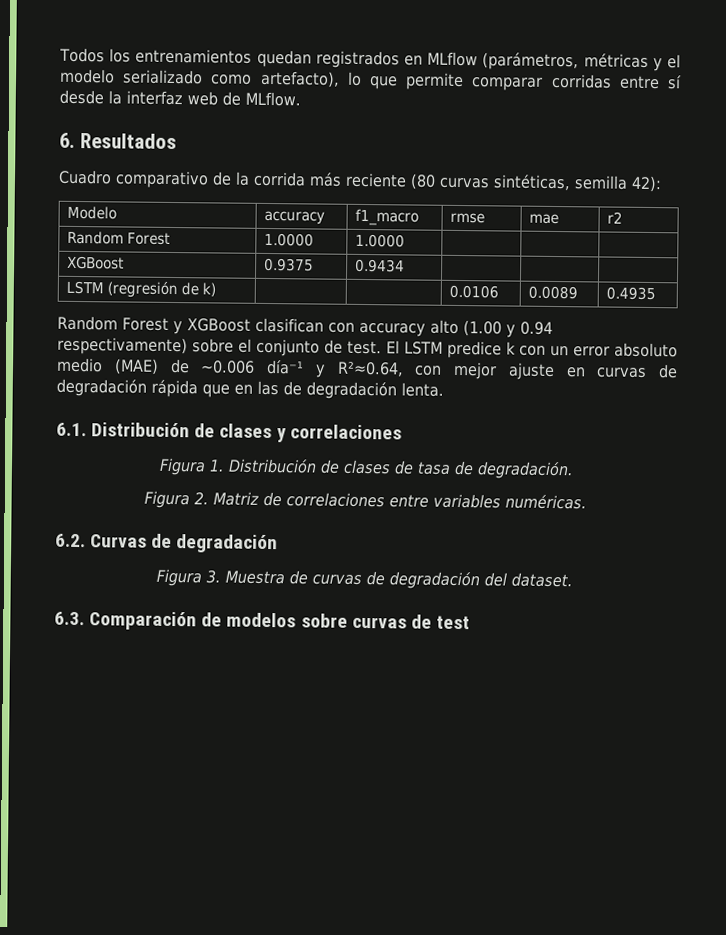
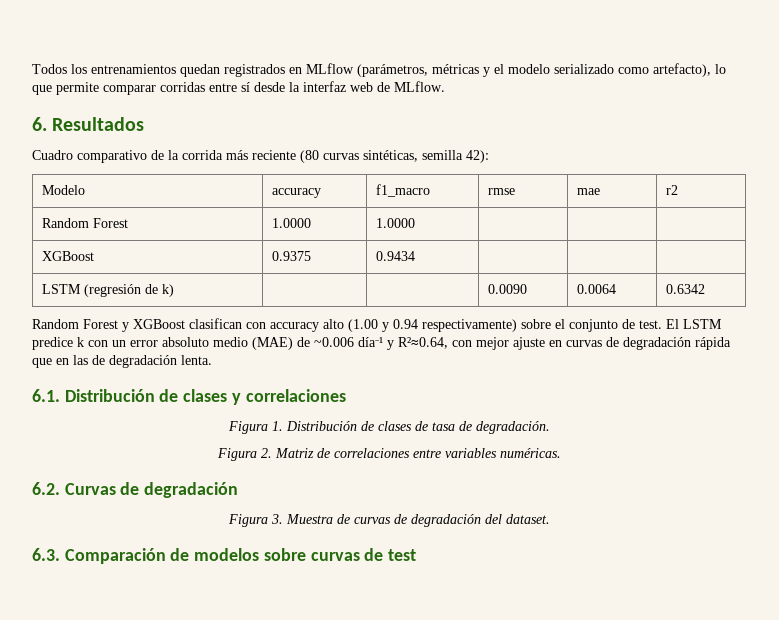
[448,284,499,299] [527,285,578,300] [605,286,656,301] 0.0106 | 0.0089 | 0.4935 -> [488,284,528,294] [577,284,617,294] [666,284,706,294] 0.0090 | 0.0064 | 0.6342

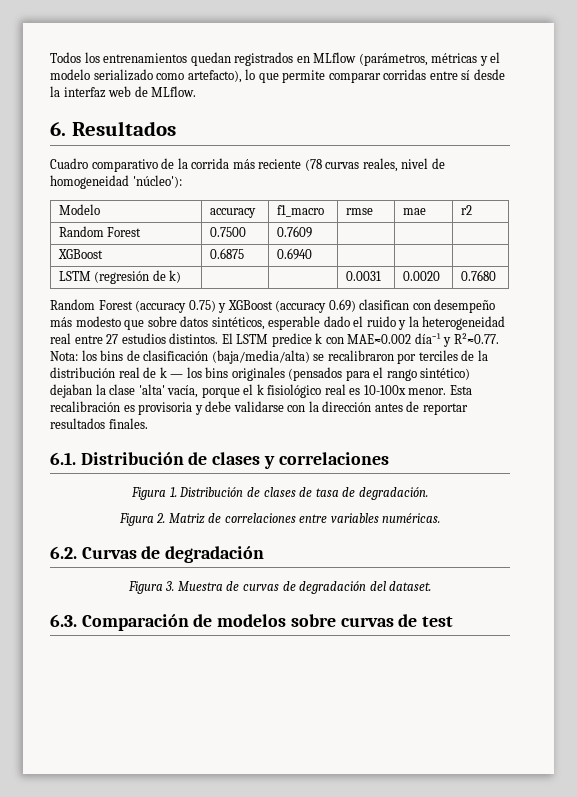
[300,150,489,163] (80 curvas sintéticas, semilla 42): -> [304,158,445,172] [50,175,182,189] (78 curvas reales, nivel de homogeneidad 'núcleo'):
[272,218,312,228] [376,218,416,228] 1.0000 | 1.0000 -> [209,227,246,237] [276,226,312,238] 0.7500 | 0.7609
[272,251,312,261] [376,251,416,261] 0.9375 | 0.9434 -> [209,248,244,259] [276,248,312,260] 0.6875 | 0.6940
[488,284,528,294] [577,284,617,294] [666,284,706,294] [32,318,662,332] 0.0090 | 0.0064 | 0.6342 // Random Forest y XGBoost clasifican con accuracy alto (1.00 y 0.94 respectivamente) sobre el conjunto de test. -> [345,271,381,281] [402,271,440,281] [460,270,496,281] [50,299,496,313] [50,316,506,330] [50,333,219,344] 0.0031 | 0.0020 | 0.7680 // Random Forest (accuracy 0.75) y XGBoost (accuracy 0.69) clasifican con desempeño más modesto que sobre datos sintéticos, esperable dado el ruido y la heterogeneidad real entre 27 estudios distintos.
[112,337,731,350] [32,355,212,368] un error absoluto medio (MAE) de ~0.006 día⁻¹ y R²≈0.64, con mejor ajuste en curvas de degradación rápida que en las de degradación lenta. -> [347,333,499,347] [50,350,488,364] [50,367,471,381] [50,384,472,398] [50,401,468,415] [50,418,148,429] MAE≈0.002 día⁻¹ y R²≈0.77. Nota: los bins de clasificación (baja/media/alta) se recalibraron por terciles de la distribución real de k — los bins originales (pensados para el rango sintético) dejaban la clase 'alta' vacía, porque el k fisiológico real es 10-100x menor. Esta recalibración es provisoria y debe validarse con la dirección antes de reportar resultados finales.

